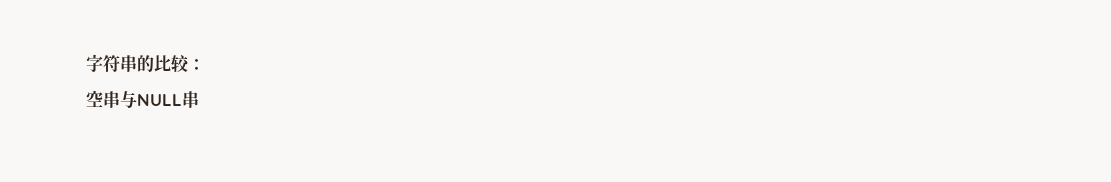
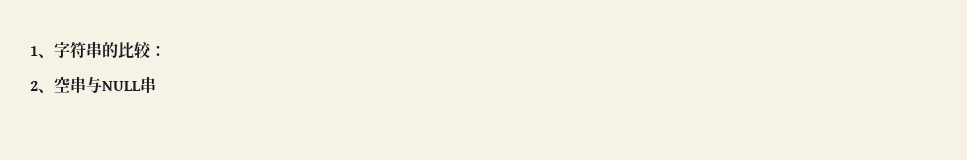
(86, 63) none -> [30,46,54,58] 1、
(205, 64) none -> [30,81,54,93] 2、

